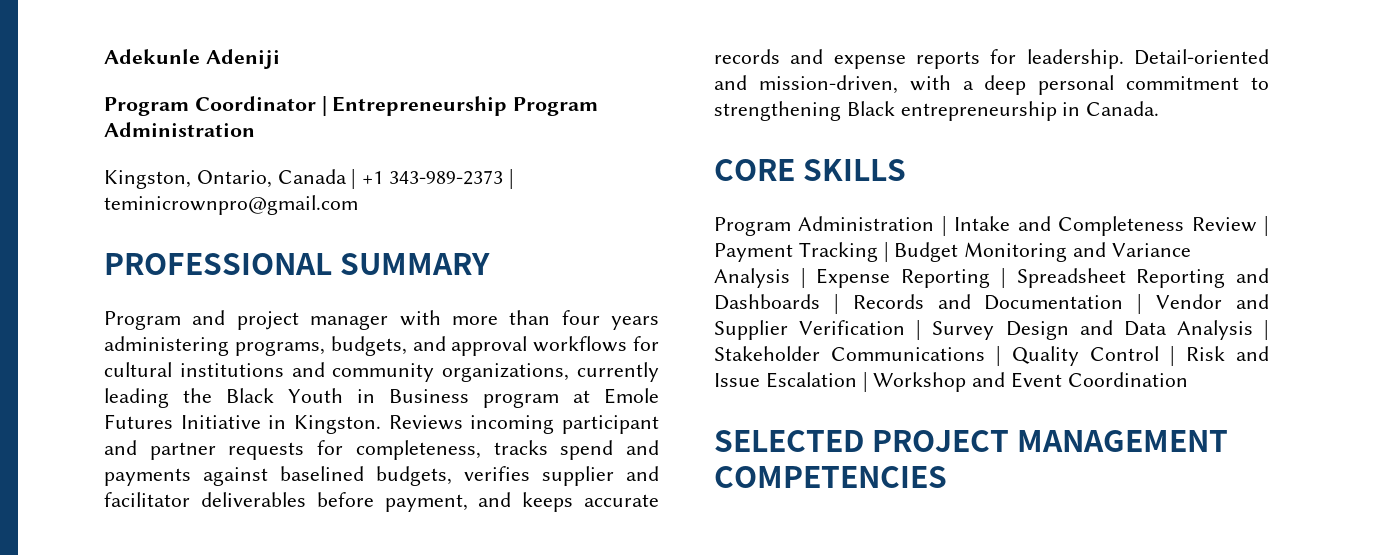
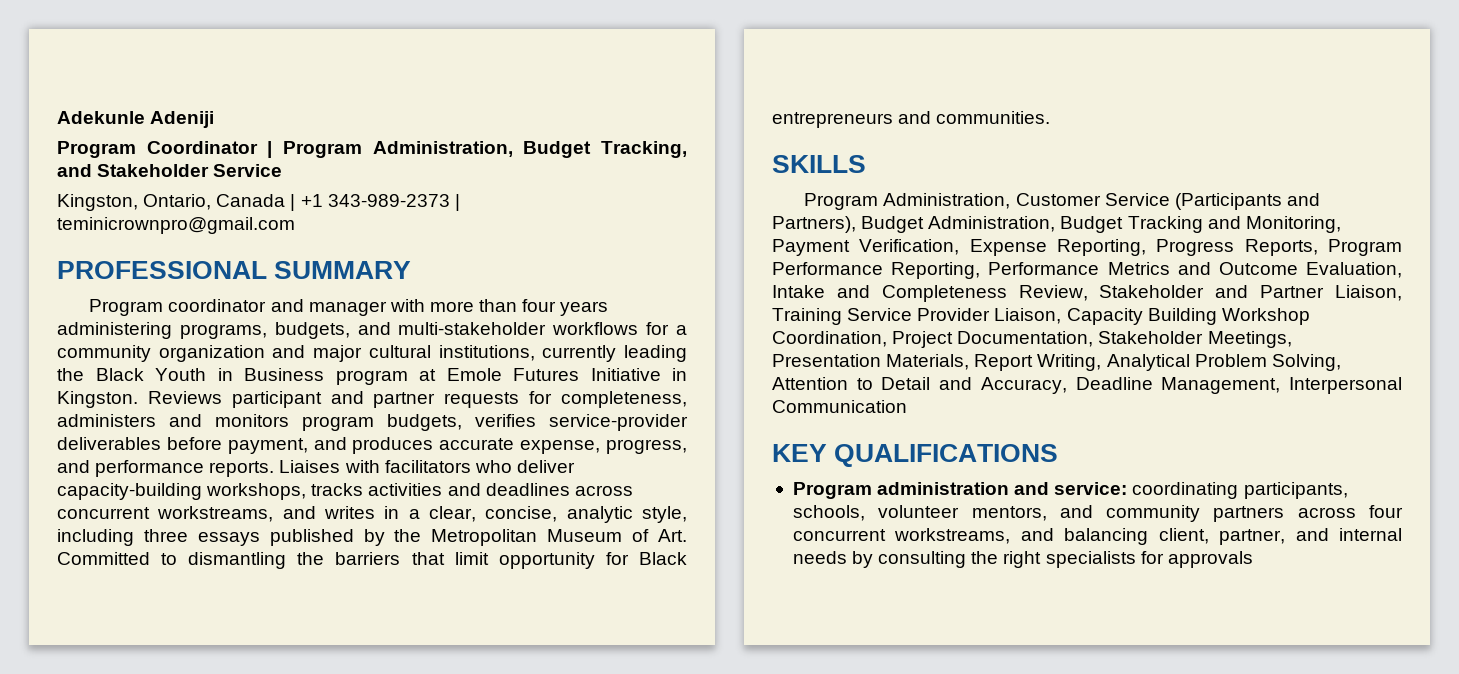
[332,96,599,116] [104,122,255,137] Entrepreneurship Program Administration -> [283,141,688,158] [57,164,283,177] Program Administration, Budget Tracking, and Stakeholder Service
[192,310,299,330] and project -> [168,299,304,312] coordinator and
[451,336,528,356] approval -> [398,322,547,335] multi-stakeholder
[104,362,570,382] cultural institutions and community organizations, -> [676,325,688,335] [57,345,535,362] a community organization and major cultural institutions,
[470,415,555,434] incoming -> (222, 397) none
[493,440,659,460] [104,466,659,486] [104,492,659,512] [714,49,1269,69] [714,75,1269,95] [714,101,1160,121] [714,159,907,181] [714,216,1269,236] [714,242,1191,262] [714,268,1269,288] [714,294,1269,314] [714,320,1269,340] [714,346,1269,366] [714,372,1188,392] [714,430,1229,452] [714,466,947,488] tracks spend and payments against baselined budgets, verifies supplier and facilitator deliverables before payment, and keeps accurate records and expense reports for leadership. Detail-oriented and mission-driven, with a deep personal commitment to strengthening Black entrepreneurship in Canada. // CORE SKILLS // Program Administration | Intake and Completeness Review | Payment Tracking | Budget Monitoring and Variance Analysis | Expense Reporting | Spreadsheet Reporting and Dashboards | Records and Documentation | Vendor and Supplier Verification | Survey Design and Data Analysis | Stakeholder Communications | Quality Control | Risk and Issue Escalation | Workshop and Event Coordination // SELECTED PROJECT MANAGEMENT COMPETENCIES -> [57,414,688,431] [57,437,688,454] [57,460,575,477] [57,483,633,500] [57,506,687,523] [57,529,688,546] [57,552,688,569] [772,111,1051,128] [772,155,866,173] [804,193,1320,210] [772,216,1341,233] [772,239,1402,256] [772,262,1402,279] [772,285,1402,302] [772,308,1310,325] [772,331,1292,348] [772,354,1341,371] [772,377,1402,394] [772,400,907,413] [772,444,1059,467] [792,482,1348,499] [792,505,1403,522] [792,528,1403,545] [792,551,1253,568] administers and monitors program budgets, verifies service-provider deliverables before payment, and produces accurate expense, progress, and performance reports. Liaises with facilitators who deliver capacity-building workshops, tracks activities and deadlines across concurrent workstreams, and writes in a clear, concise, analytic style, including three essays published by the Metropolitan Museum of Art. Committed to dismantling the barriers that limit opportunity for Black entrepreneurs and communities. // SKILLS // Program Administration, Customer Service (Participants and Partners), Budget Administration, Budget Tracking and Monitoring, Payment Verification, Expense Reporting, Progress Reports, Program Performance Reporting, Performance Metrics and Outcome Evaluation, Intake and Completeness Review, Stakeholder and Partner Liaison, Training Service Provider Liaison, Capacity Building Workshop Coordination, Project Documentation, Stakeholder Meetings, Presentation Materials, Report Writing, Analytical Problem Solving, Attention to Detail and Accuracy, Deadline Management, Interpersonal Communication // KEY QUALIFICATIONS // Program administration and service: coordinating participants, schools, volunteer mentors, and community partners across four concurrent workstreams, and balancing client, partner, and internal needs by consulting the right specialists for approvals

